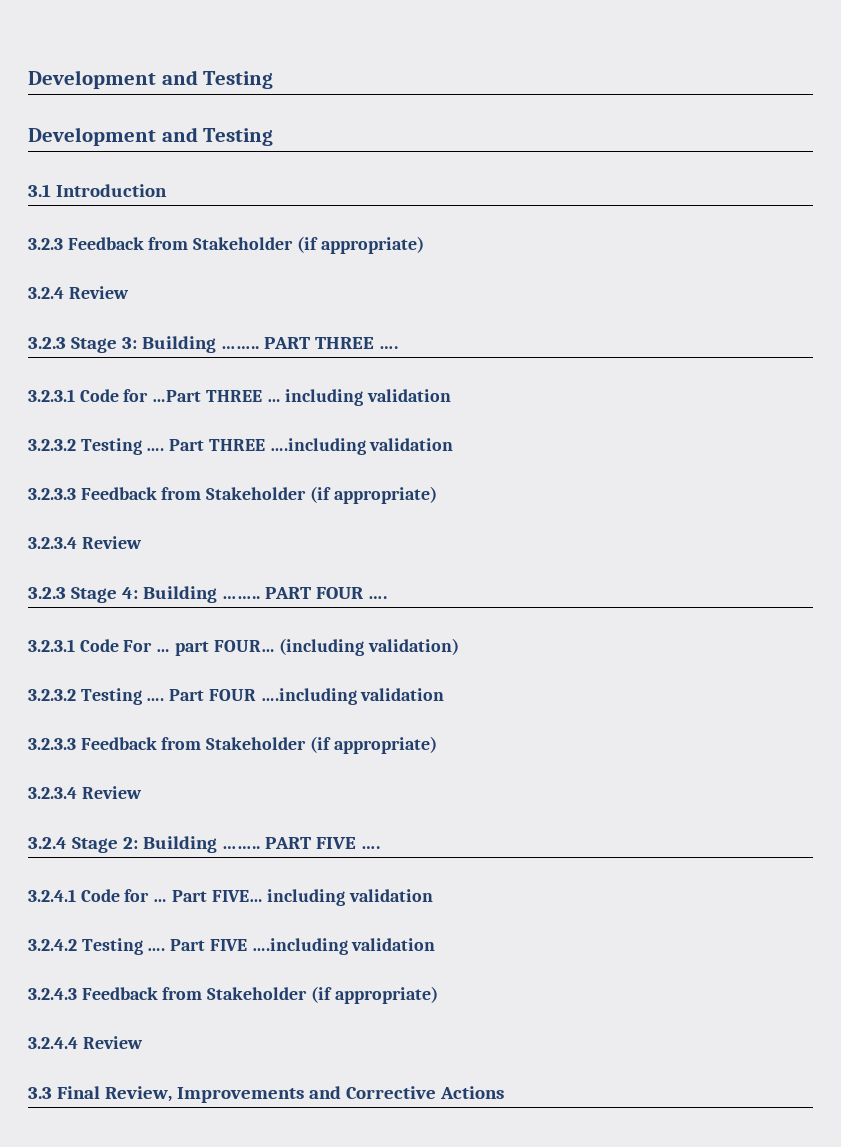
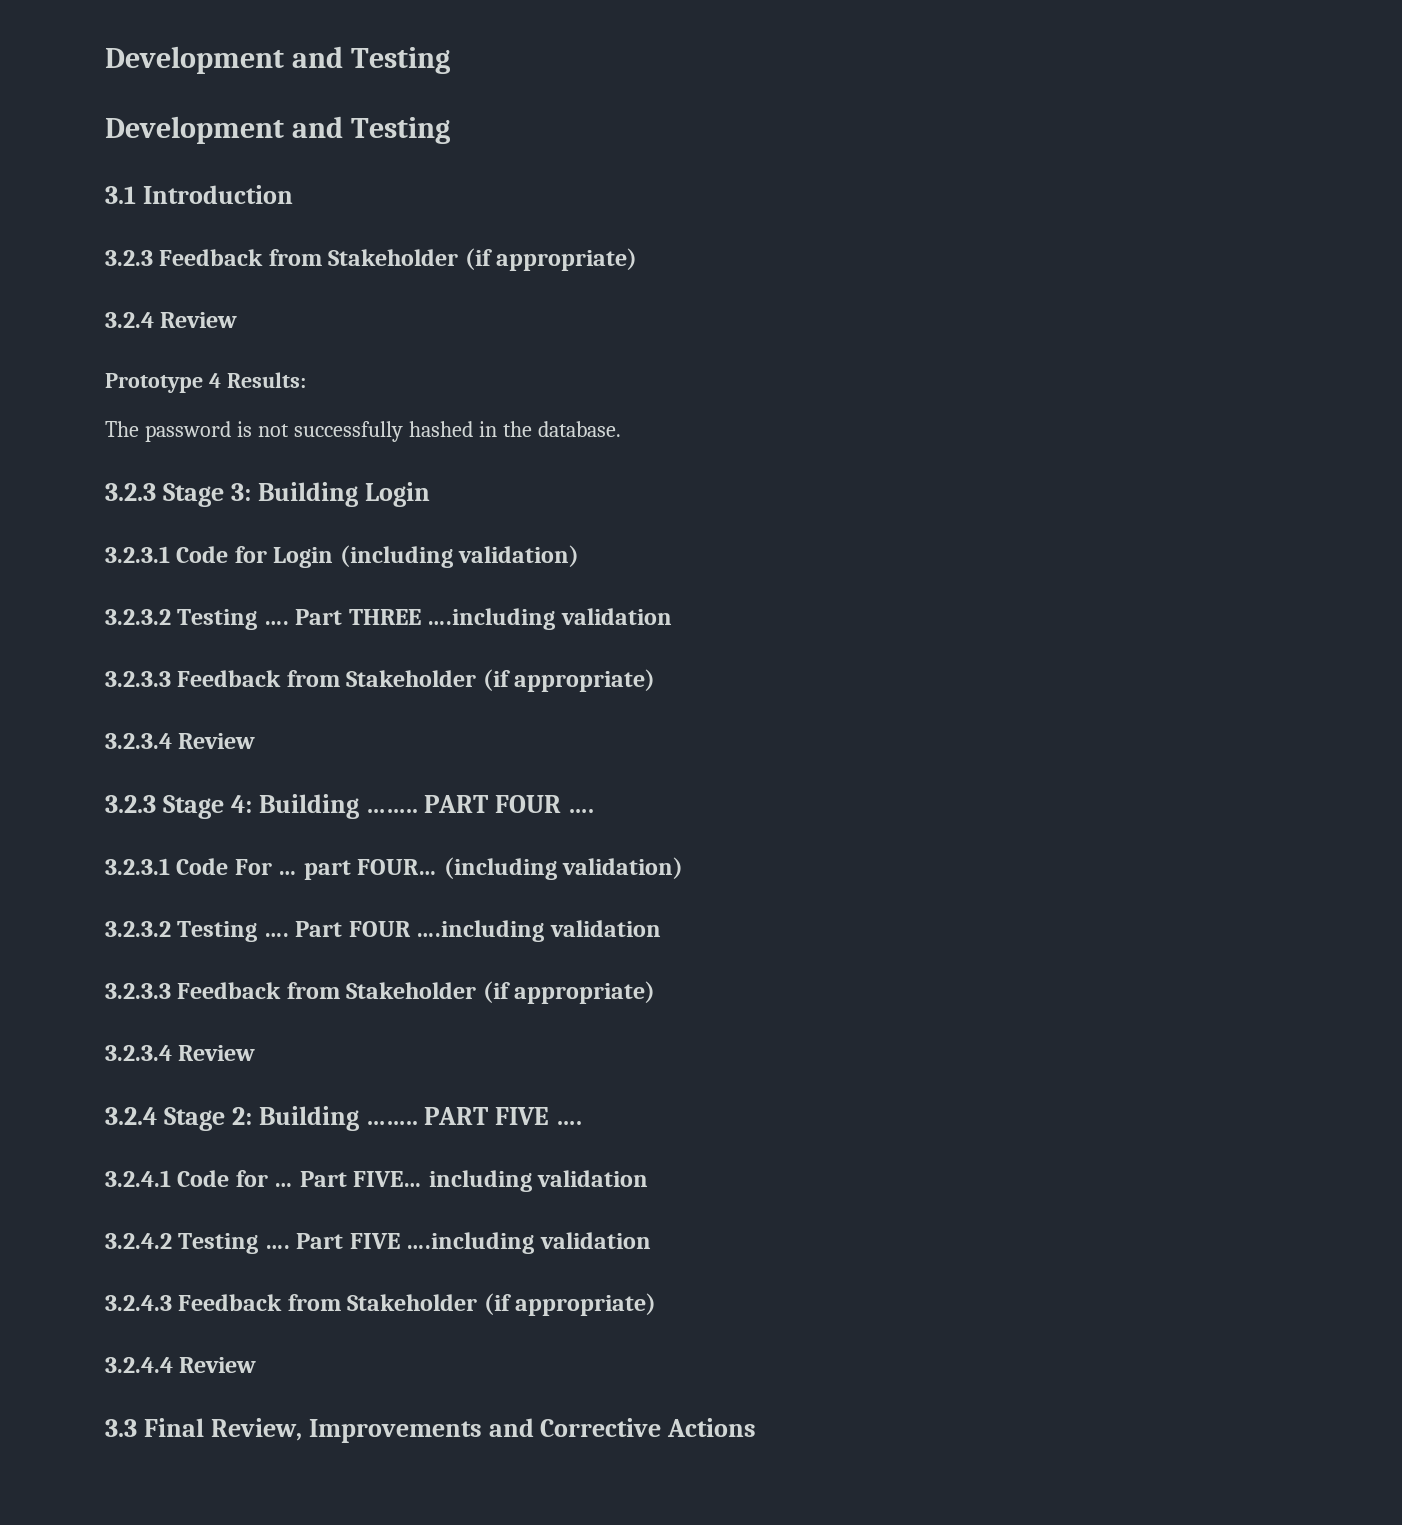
(129, 292) none -> [105,372,306,393] [105,421,621,442] // Prototype 4 Results: // The password is not successfully hashed in the database.
[220,337,398,349] …….. PART THREE …. -> [364,482,430,507] Login
[152,389,452,406] …Part THREE … including validation -> [273,545,580,568] Login (including validation)

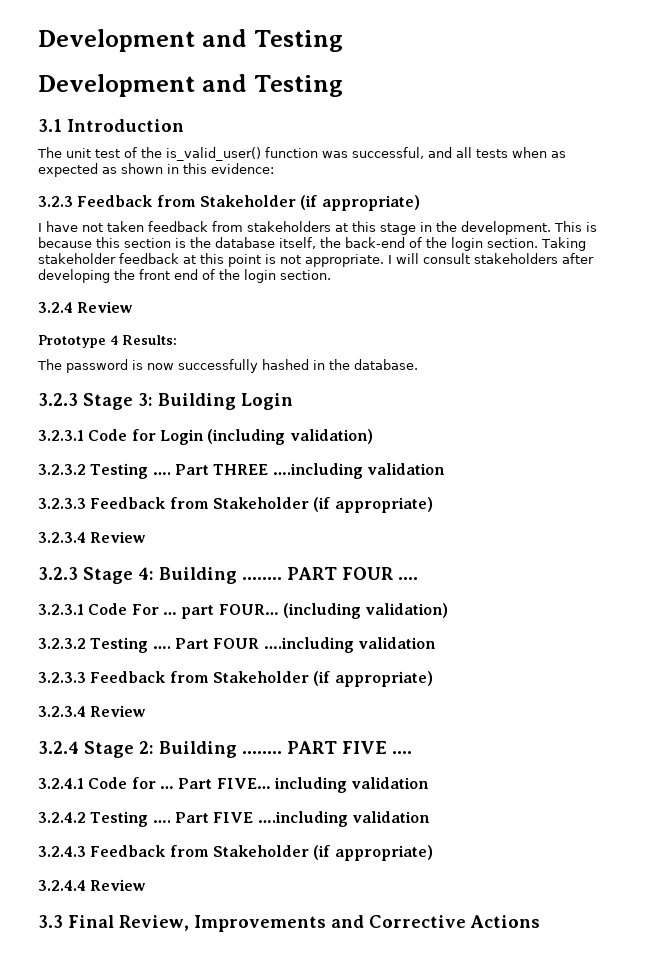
(293, 194) none -> [37,147,566,161] [38,163,274,177] // The unit test of the is_valid_user() function was successful, and all tests when as expected as shown in this evidence:
(638, 259) none -> [38,221,597,235] [38,237,586,251] [38,253,594,267] [38,269,331,283] // I have not taken feedback from stakeholders at this stage in the development. This is because this section is the database itself, the back-end of the login section. Taking stakeholder feedback at this point is not appropriate. I will consult stakeholders after developing the front end of the login section.
[257,424,289,437] not -> [147,363,174,370] now

